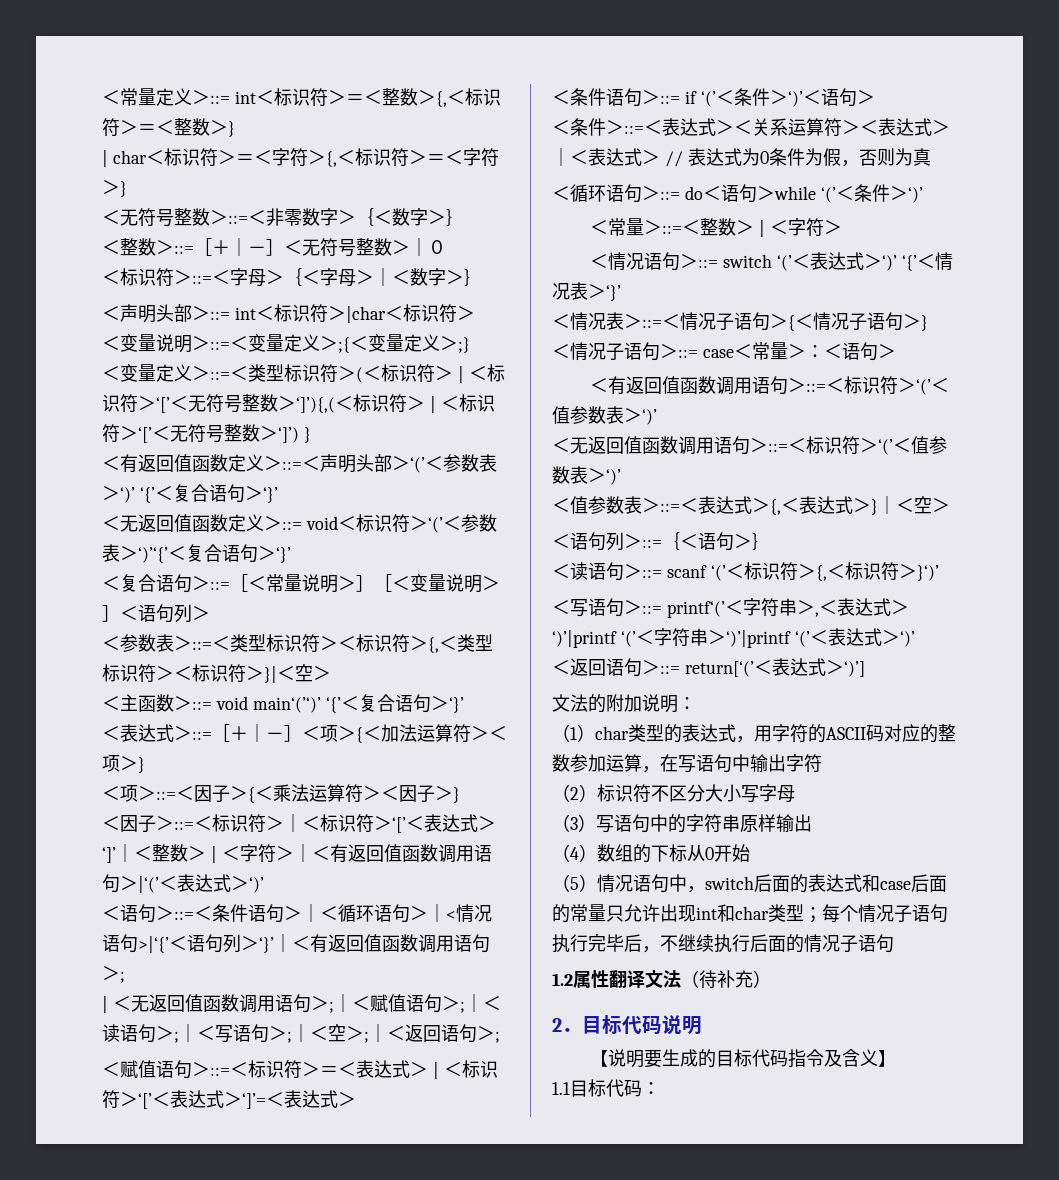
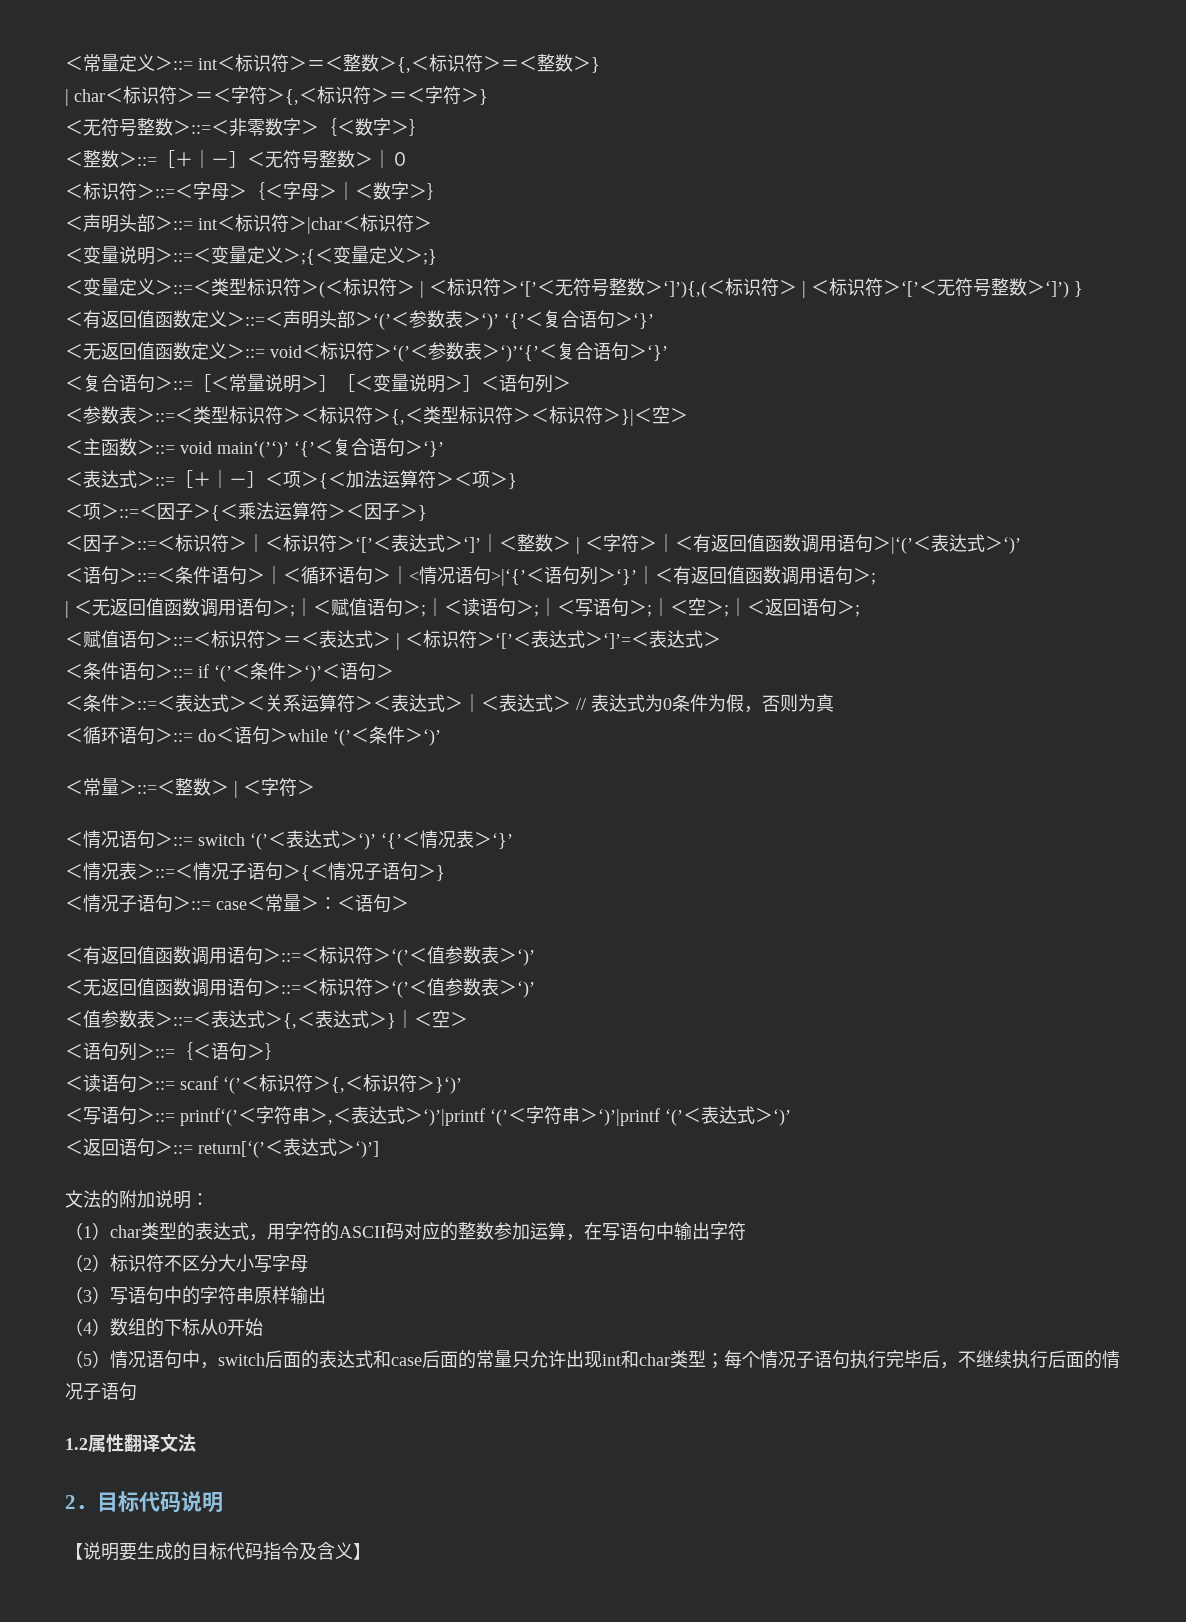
[681,970,771,989] （待补充） -> (196, 1443) none
[552,1079,660,1097] // 1.1目标代码： -> (371, 1551) none

